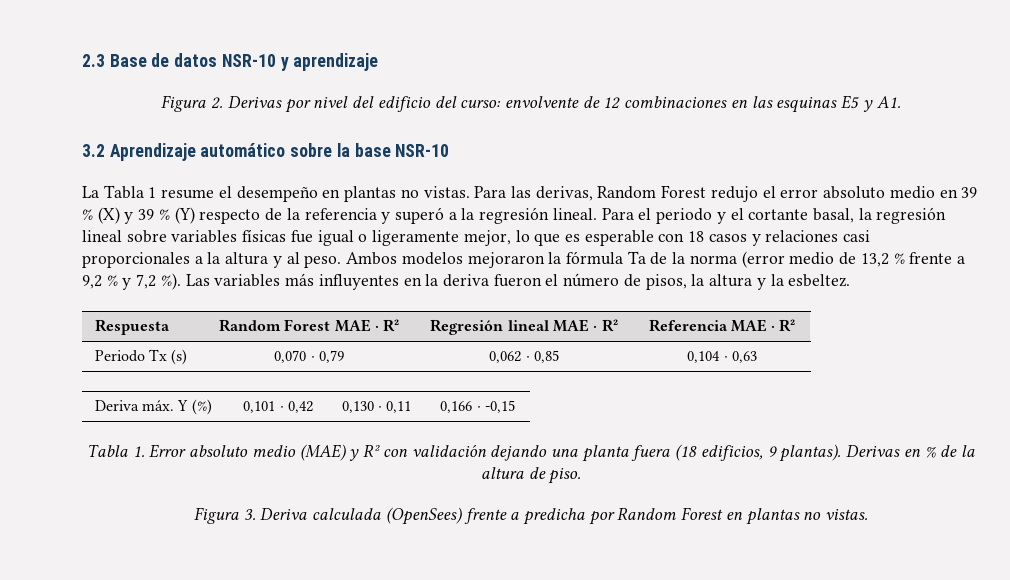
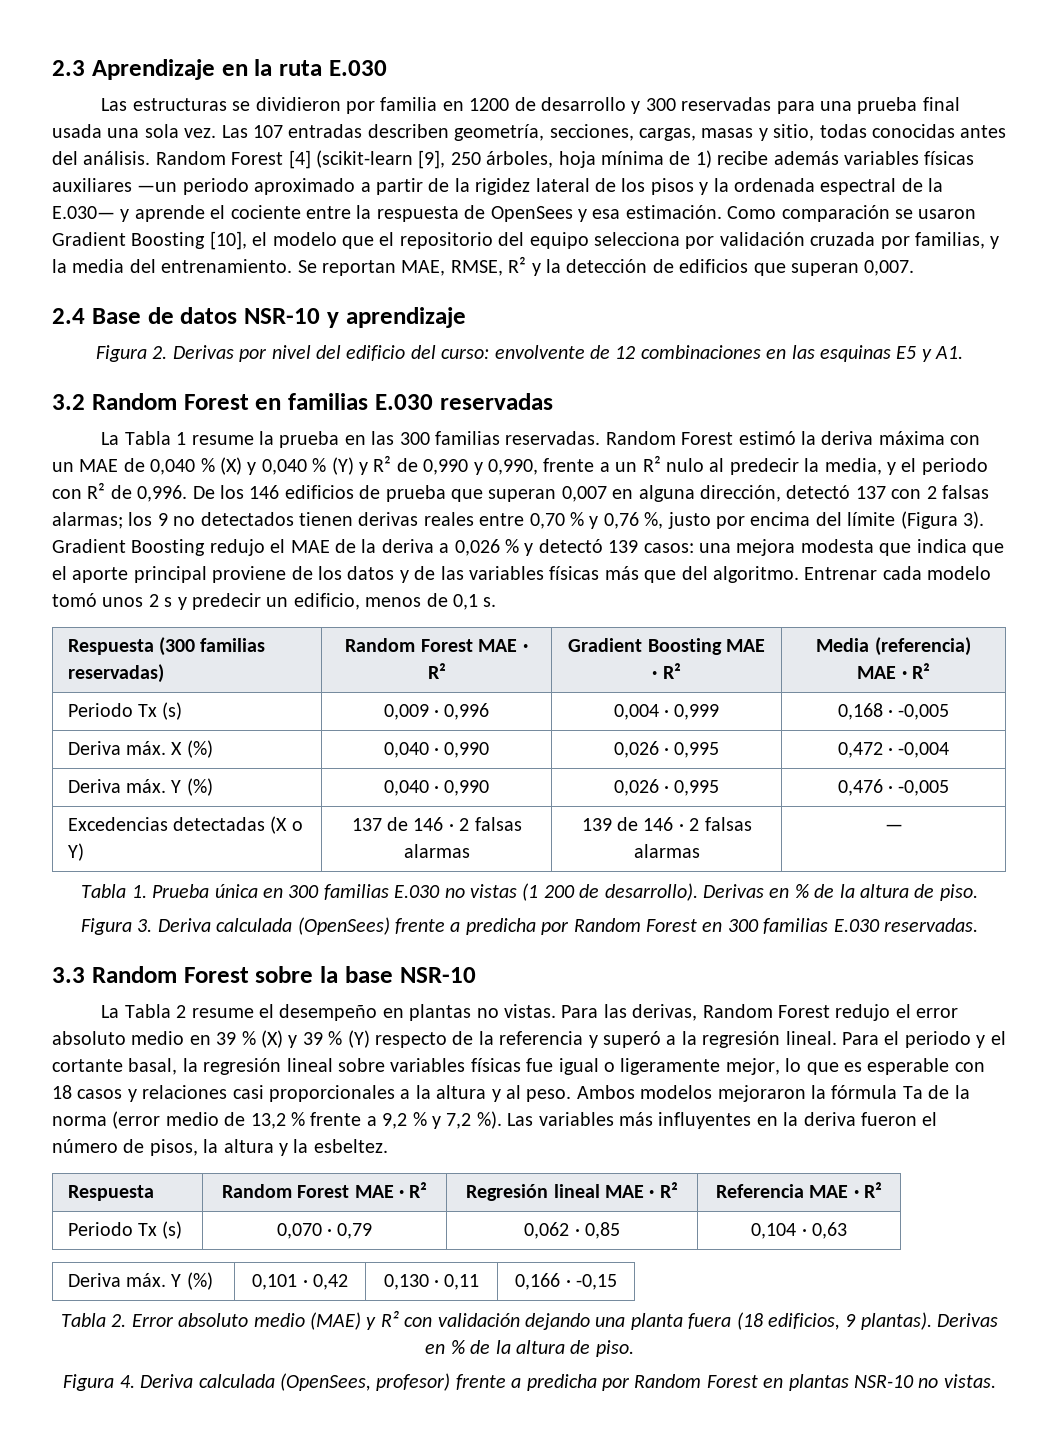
(105, 60) none -> [91,59,387,80] [101,97,960,114] [52,124,1007,141] [52,150,975,169] [52,178,944,195] [52,205,977,222] [52,231,1000,250] [52,256,915,276] [52,308,85,324] Aprendizaje en la ruta E.030 // Las estructuras se dividieron por familia en 1200 de desarrollo y 300 reservadas para una prueba final usada una sola vez. Las 107 entradas describen geometría, secciones, cargas, masas y sitio, todas conocidas antes del análisis. Random Forest [4] (scikit-learn [9], 250 árboles, hoja mínima de 1) recibe además variables físicas auxiliares —un periodo aproximado a partir de la rigidez lateral de los pisos y la ordenada espectral de la E.030— y aprende el cociente entre la respuesta de OpenSees y esa estimación. Como comparación se usaron Gradient Boosting [10], el modelo que el repositorio del equipo selecciona por validación cruzada por familias, y la media del entrenamiento. Se reportan MAE, RMSE, R² y la detección de edificios que superan 0,007. // 2.4
[109,143,286,161] Aprendizaje automático -> [91,393,553,410] [101,431,981,448] [52,455,988,475] [52,482,989,502] [52,511,984,529] [52,539,1004,556] [52,566,992,583] [52,593,497,610] [67,637,266,656] [67,664,164,683] [345,638,528,652] [427,663,446,679] [568,638,765,655] [652,663,681,679] [816,637,971,656] [857,663,930,679] [67,702,183,720] [383,703,490,720] [613,704,720,720] [837,703,950,720] [67,740,213,758] [383,742,490,758] [613,741,720,758] [837,742,950,758] [67,778,213,796] [383,780,490,796] [613,779,720,796] [837,779,950,796] [67,816,303,834] [67,843,84,861] [351,817,522,831] [403,844,470,858] [581,817,752,831] [633,844,700,858] [884,824,903,831] [81,883,978,901] [81,917,978,935] [52,966,249,983] Random Forest en familias E.030 reservadas // La Tabla 1 resume la prueba en las 300 familias reservadas. Random Forest estimó la deriva máxima con un MAE de 0,040 % (X) y 0,040 % (Y) y R² de 0,990 y 0,990, frente a un R² nulo al predecir la media, y el periodo con R² de 0,996. De los 146 edificios de prueba que superan 0,007 en alguna dirección, detectó 137 con 2 falsas alarmas; los 9 no detectados tienen derivas reales entre 0,70 % y 0,76 %, justo por encima del límite (Figura 3). Gradient Boosting redujo el MAE de la deriva a 0,026 % y detectó 139 casos: una mejora modesta que indica que el aporte principal proviene de los datos y de las variables físicas más que del algoritmo. Entrenar cada modelo tomó unos 2 s y predecir un edificio, menos de 0,1 s. // Respuesta (300 familias reservadas) | Random Forest MAE · R² | Gradient Boosting MAE · R² | Media (referencia) MAE · R² // Periodo Tx (s) | 0,009 · 0,996 | 0,004 · 0,999 | 0,168 · -0,005 // Deriva máx. X (%) | 0,040 · 0,990 | 0,026 · 0,995 | 0,472 · -0,004 // Deriva máx. Y (%) | 0,040 · 0,990 | 0,026 · 0,995 | 0,476 · -0,005 // Excedencias detectadas (X o Y) | 137 de 146 · 2 falsas alarmas | 139 de 146 · 2 falsas alarmas | — // Tabla 1. Prueba única en 300 familias E.030 no vistas (1 200 de desarrollo). Derivas en % de la altura de piso. // Figura 3. Deriva calculada (OpenSees) frente a predicha por Random Forest en 300 familias E.030 reservadas. // 3.3 Random Forest
[148,187,157,198] 1 -> [176,1005,187,1018] 2
[132,446,145,457] 1. -> [111,1314,127,1327] 2.
[243,507,462,525] 3. Deriva calculada (OpenSees) -> [119,1373,451,1391] 4. Deriva calculada (OpenSees, profesor)
(800, 516) none -> [853,1375,914,1388] NSR-10

